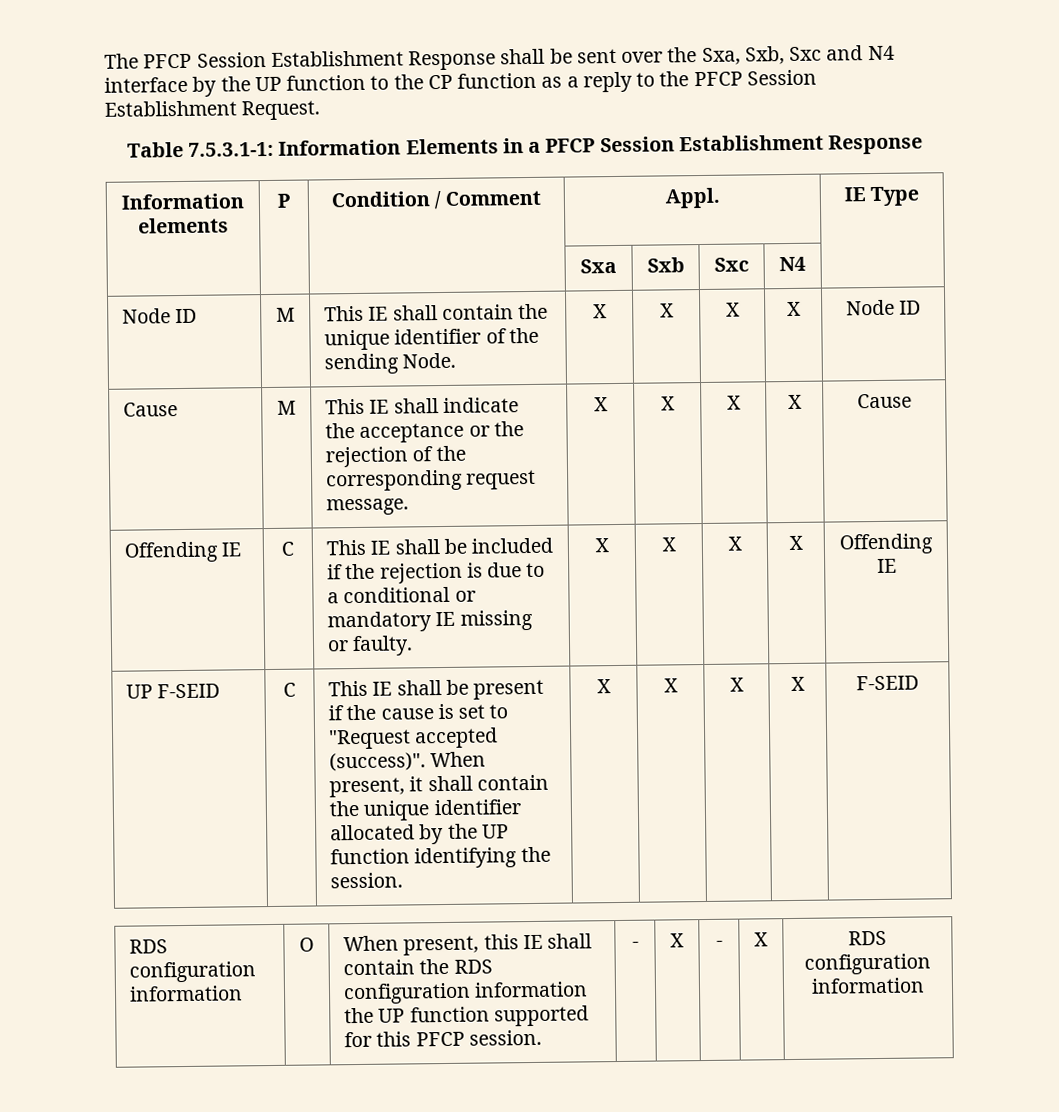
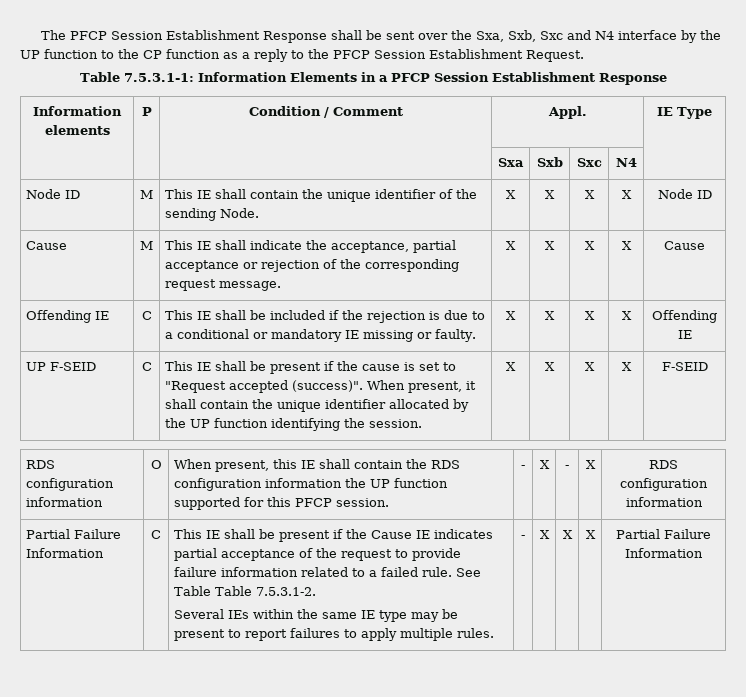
(355, 431) none -> [331,240,457,253] acceptance, partial
[493,421,524,437] the -> (259, 265) none
(925, 985) none -> [26,529,122,539] [26,548,105,558] [151,530,161,539] [174,529,494,542] [174,548,462,561] [174,567,482,577] [174,586,317,596] [174,609,459,622] [174,628,495,641] [521,535,525,539] [539,530,550,539] [562,530,573,539] [585,530,596,539] [616,529,711,539] [625,548,703,558] // Partial Failure Information | C | This IE shall be present if the Cause IE indicates partial acceptance of the request to provide failure information related to a failed rule. See Table Table 7.5.3.1-2. // Several IEs within the same IE type may be present to report failures to apply multiple rules. | - | X | X | X | Partial Failure Information

